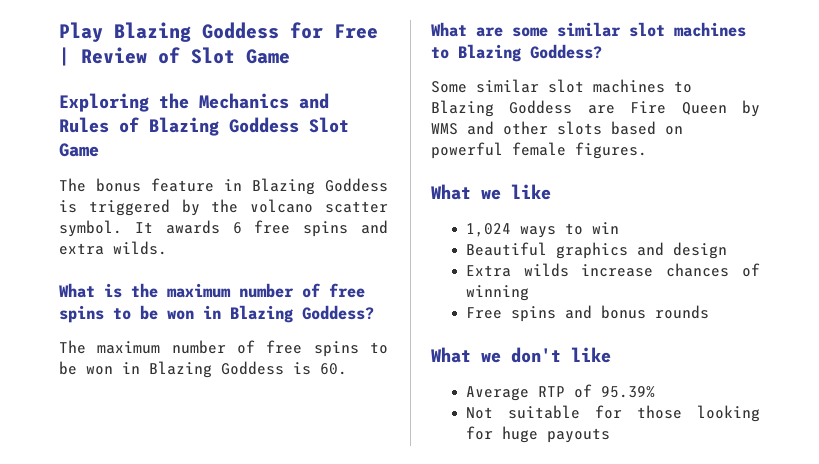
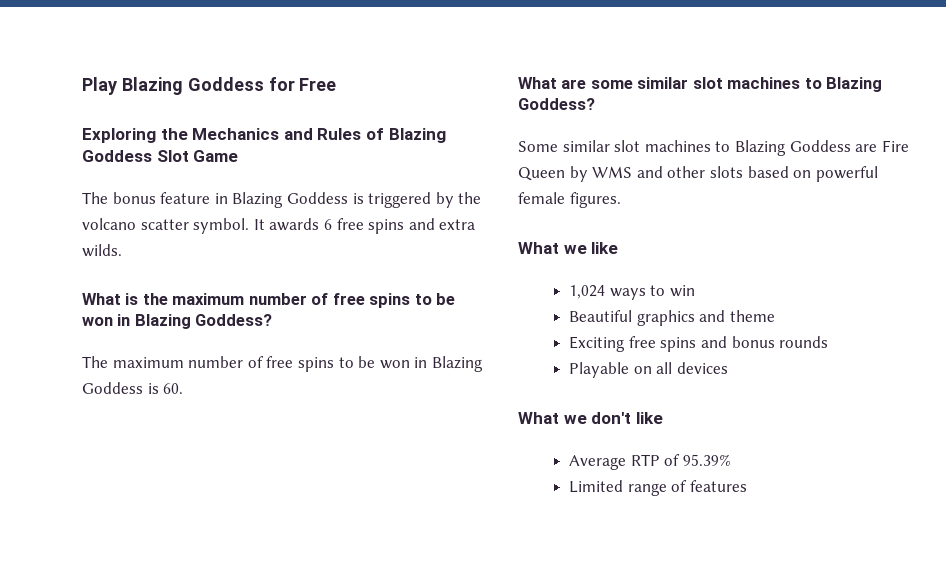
[59,47,290,66] | Review of Slot Game -> (337, 84) none
[672,242,727,259] [465,263,760,277] [465,285,529,301] [465,307,502,319] design // Extra wilds increase chances of winning // Free -> [730,310,776,322] [569,336,656,352] theme // Exciting free
(709, 312) none -> [569,362,729,378] // Playable on all devices
[465,405,760,422] [465,426,610,443] Not suitable for those looking for huge payouts -> [569,480,748,496] Limited range of features

